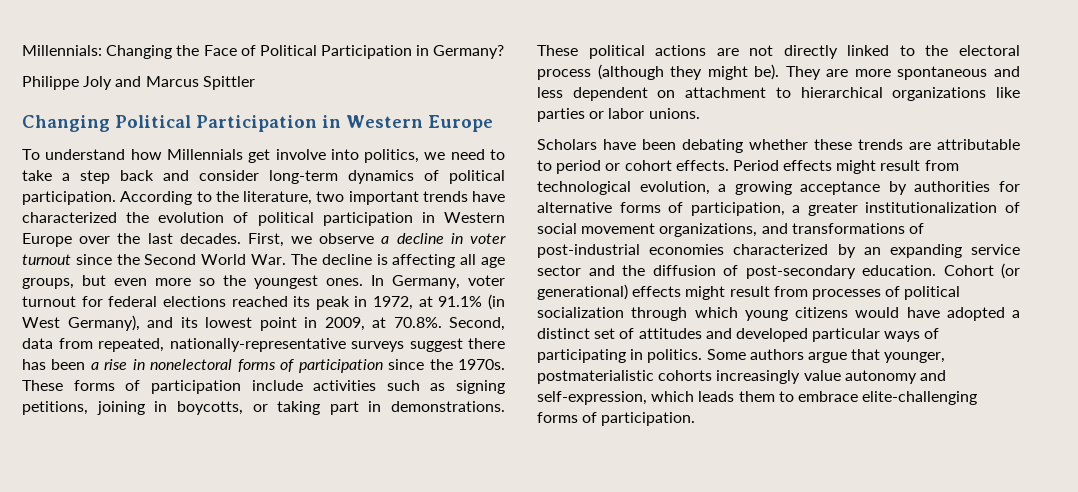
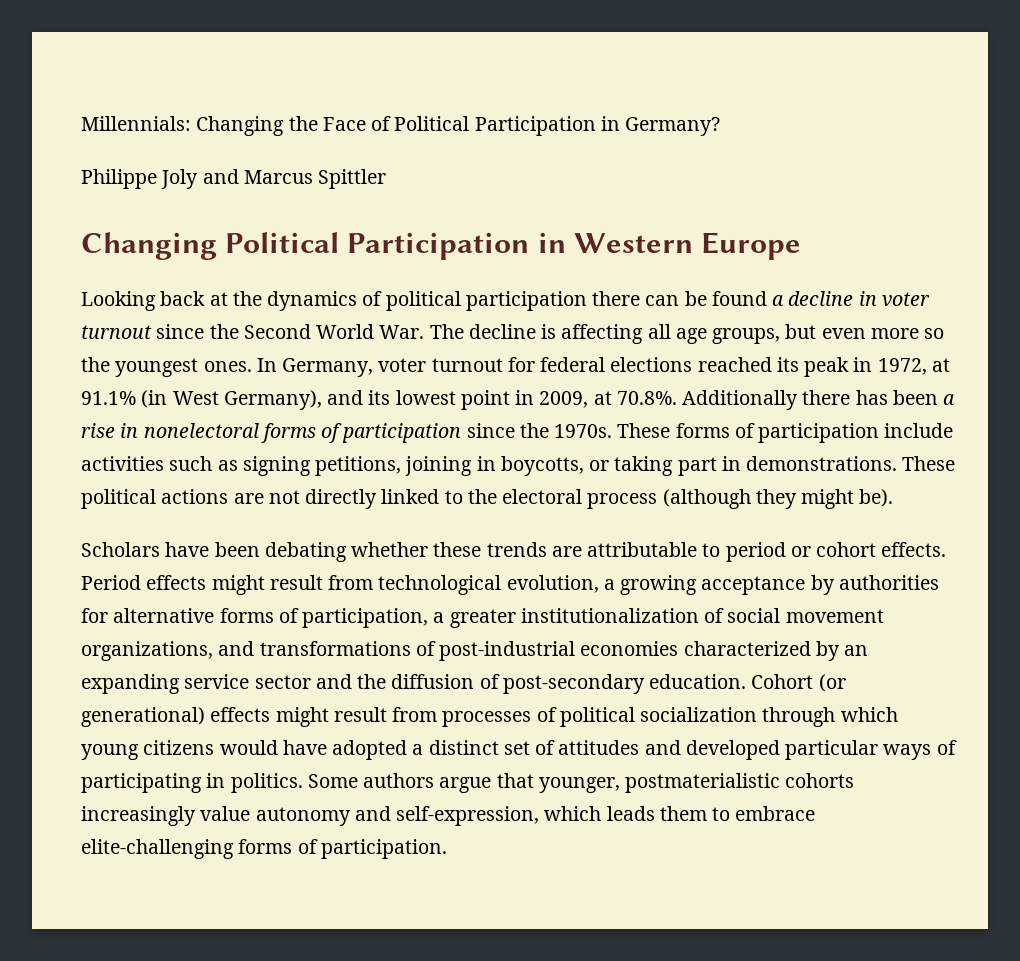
[22,149,506,163] [22,170,505,184] [22,191,505,205] [22,212,506,226] [22,233,375,247] To understand how Millennials get involve into politics, we need to take a step back and consider long-term dynamics of political participation. According to the literature, two important trends have characterized the evolution of political participation in Western Europe over the last decades. First, we observe -> [81,291,767,311] Looking back at the dynamics of political participation there can be found
[449,317,505,331] [22,338,463,352] Second, data from repeated, nationally-representative surveys suggest -> [682,390,799,410] Additionally
[785,66,1020,80] [537,87,1020,101] [537,108,700,122] They are more spontaneous and less dependent on attachment to hierarchical organizations like parties or labor unions. -> (894, 498) none

